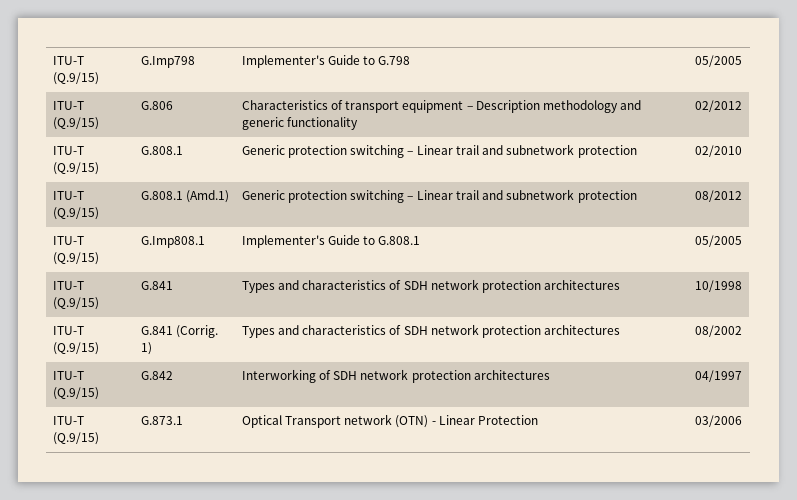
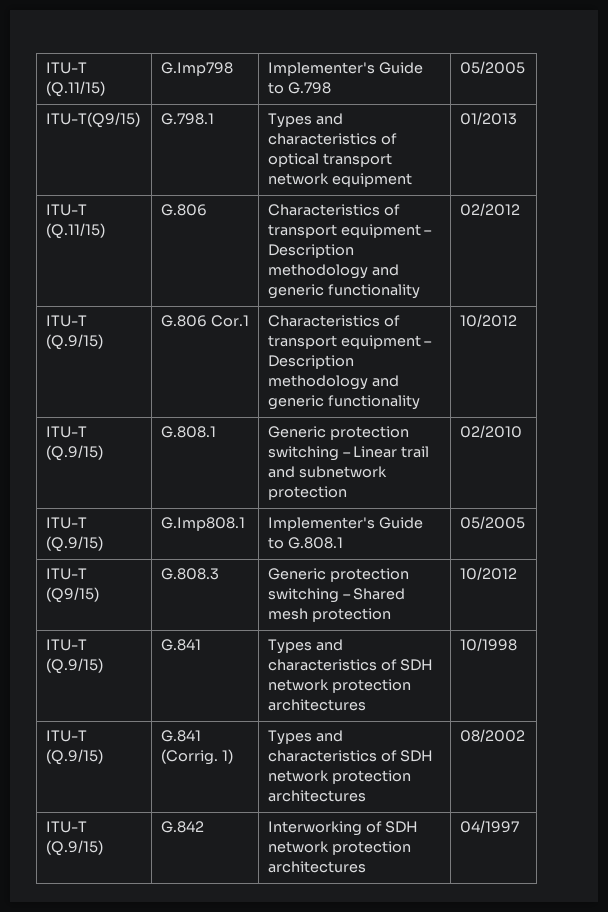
[52,56,84,65] [52,72,99,85] ITU-T (Q.9/15) -> [45,62,87,74] [45,81,105,97] ITU-T (Q.11/15)
[52,101,84,110] [52,117,99,130] // ITU-T (Q.9/15) -> [45,112,140,128] [160,113,214,125] [267,113,343,128] [267,133,397,145] [267,153,392,167] [267,173,412,187] [459,112,517,125] [45,204,87,216] [45,223,105,239] // ITU-T(Q9/15) | G.798.1 | Types and characteristics of optical transport network equipment | 01/2013 // ITU-T (Q.11/15)
(742, 106) none -> [45,315,87,327] [45,334,103,350] [160,315,249,327] [267,315,400,327] [267,335,433,349] [267,355,354,369] [267,375,399,390] [267,395,420,410] [459,314,517,327] // ITU-T (Q.9/15) | G.806 Cor.1 | Characteristics of transport equipment – Description methodology and generic functionality | 10/2012
[52,191,84,200] [52,207,99,220] [140,190,229,203] [241,189,637,203] [694,190,742,202] // ITU-T (Q.9/15) | G.808.1 (Amd.1) | Generic protection switching – Linear trail and subnetwork protection | 08/2012 -> (522, 431) none
(742, 241) none -> [45,568,87,580] [45,587,99,603] [160,568,219,580] [267,568,409,582] [267,588,406,603] [267,608,391,622] [459,567,517,580] // ITU-T (Q9/15) | G.808.3 | Generic protection switching – Shared mesh protection | 10/2012
[52,416,84,425] [52,432,99,445] [140,416,183,425] [241,414,539,428] [694,415,742,427] // ITU-T (Q.9/15) | G.873.1 | Optical Transport network (OTN) - Linear Protection | 03/2006 -> (519, 826) none

